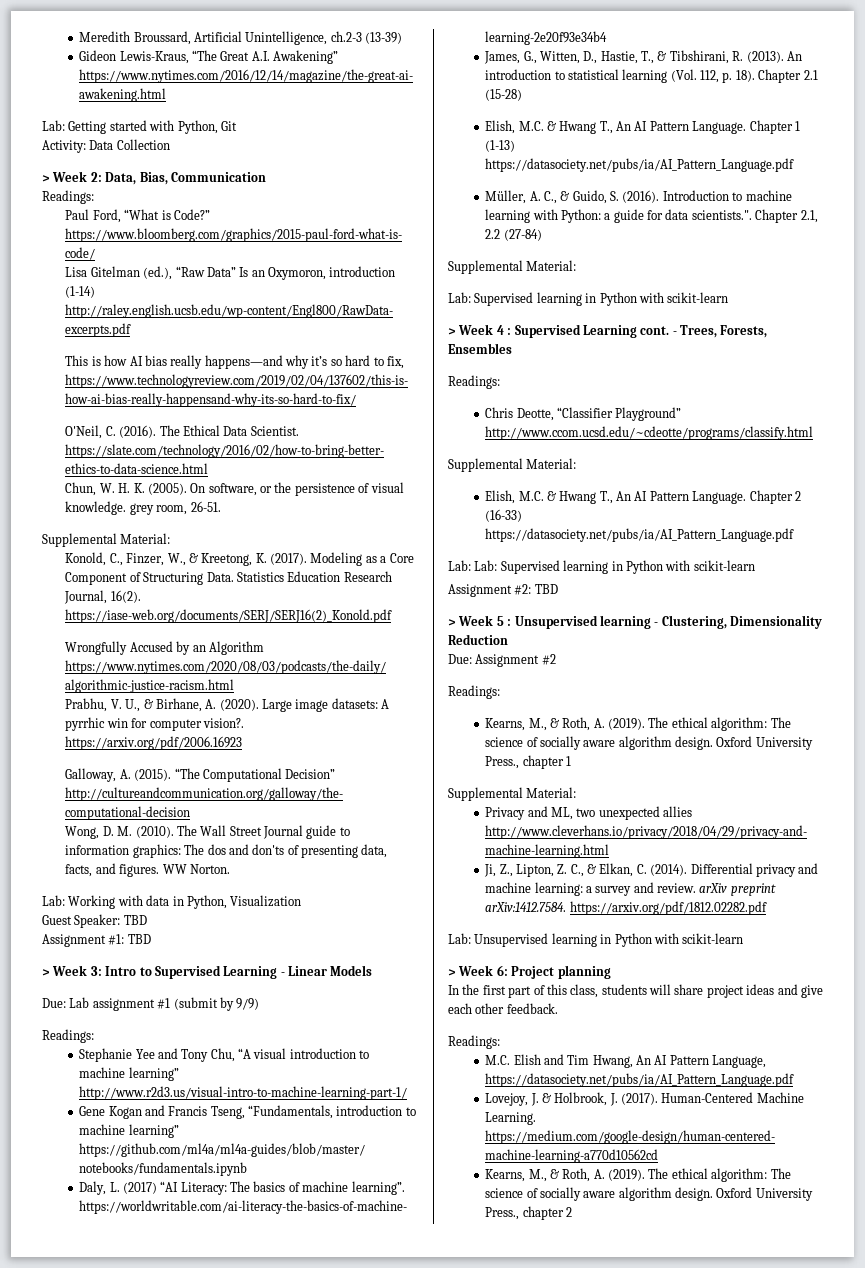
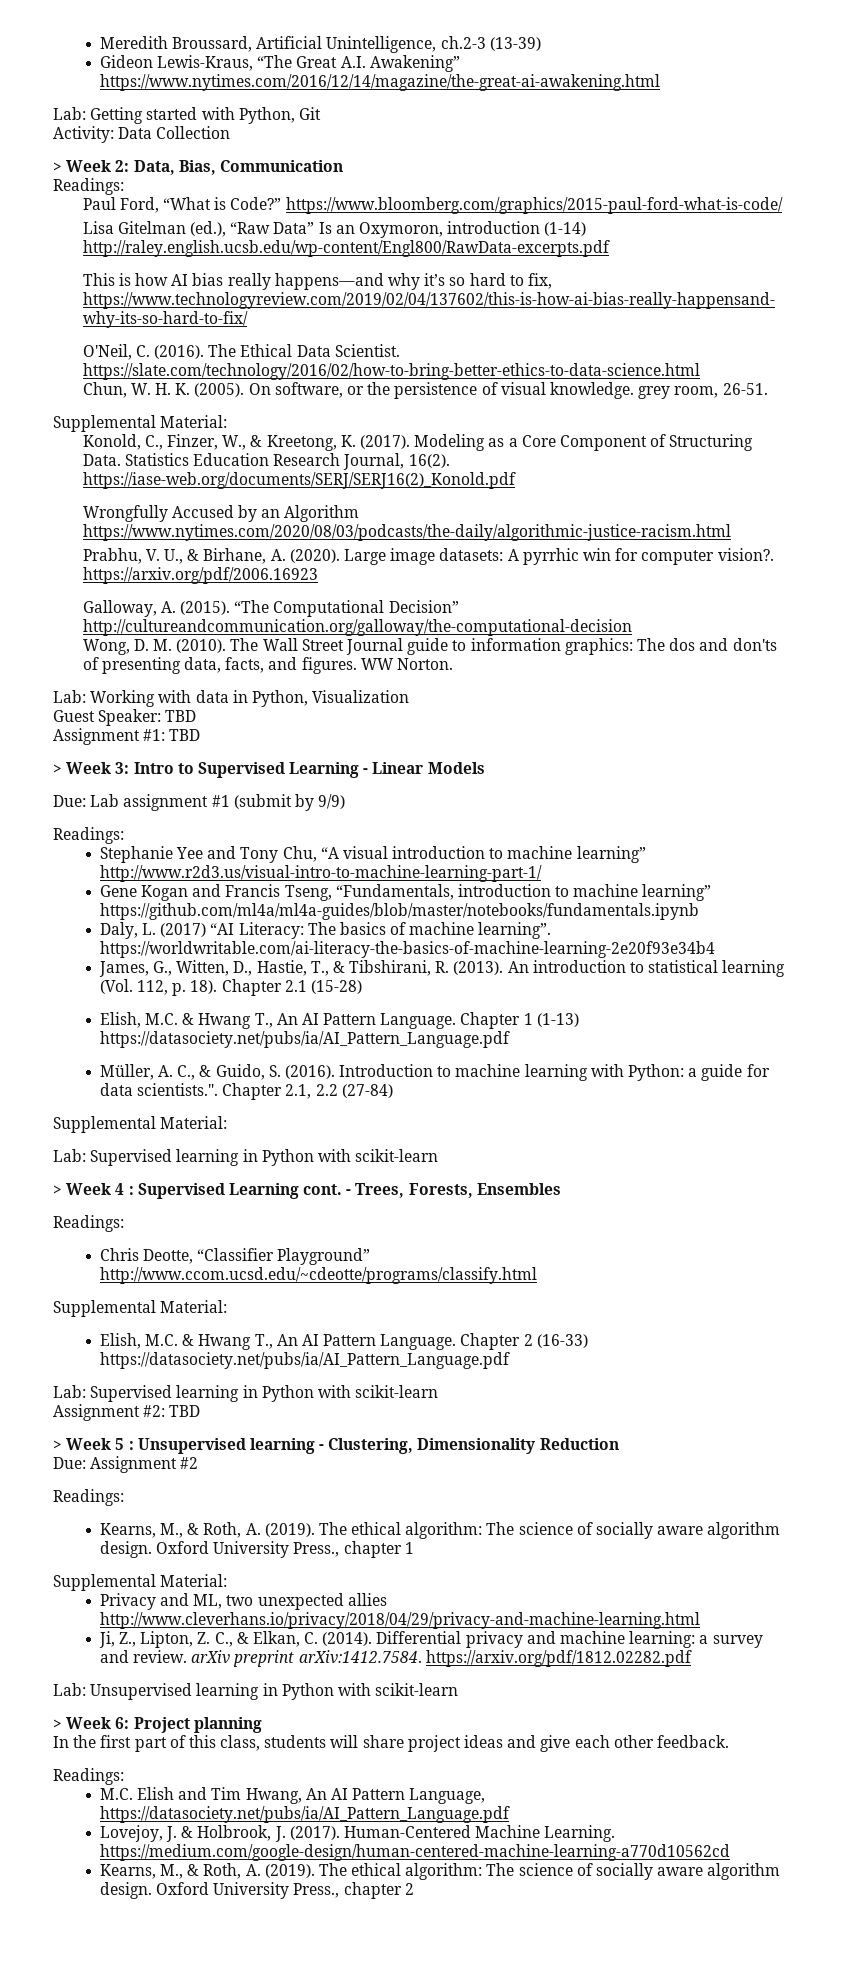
[474,560,498,571] Lab: -> (86, 1391) none

